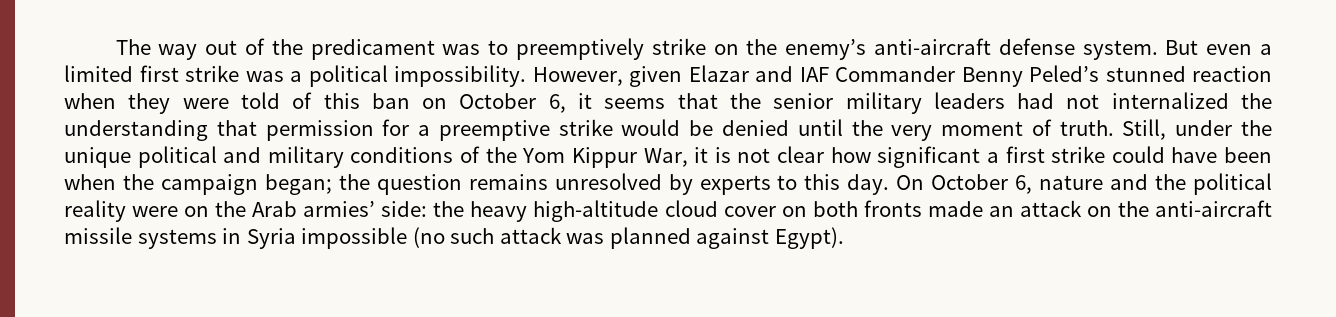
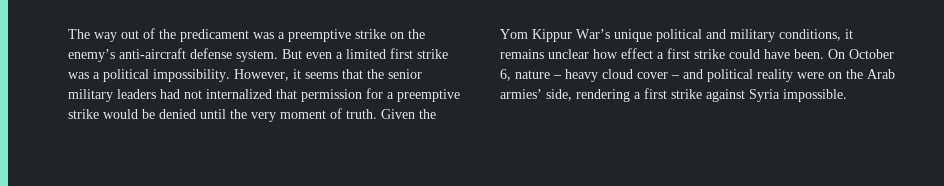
[488,38,644,60] to preemptively -> [278,29,351,42] a preemptive
[629,65,1272,87] [64,92,566,114] given Elazar and IAF Commander Benny Peled’s stunned reaction when they were told of this ban on October 6, -> (289, 75) none
[1240,93,1272,109] [64,120,208,141] the understanding -> (272, 94) none
[1122,119,1273,140] [64,146,981,168] Still, under the unique political and military conditions of the Yom Kippur War, it is not clear how significant -> [381,109,436,119] [500,29,853,42] [500,48,653,59] Given the Yom Kippur War’s unique political and military conditions, it remains unclear how effect
[1224,147,1273,163] [64,173,1187,195] been when the campaign began; the question remains unresolved by experts to this day. On October 6, nature and the -> [794,49,894,59] [500,69,703,82] been. On October 6, nature – heavy cloud cover – and
[381,200,1272,222] [64,227,844,249] side: the heavy high-altitude cloud cover on both fronts made an attack on the anti-aircraft missile systems in Syria impossible (no such attack was planned against Egypt). -> [546,88,847,102] side, rendering a first strike against Syria impossible.

